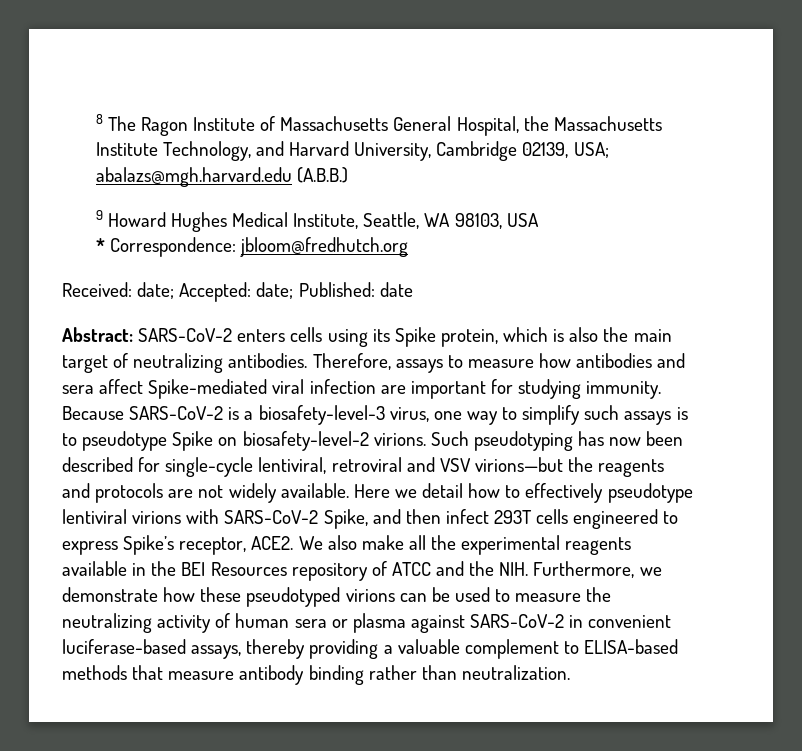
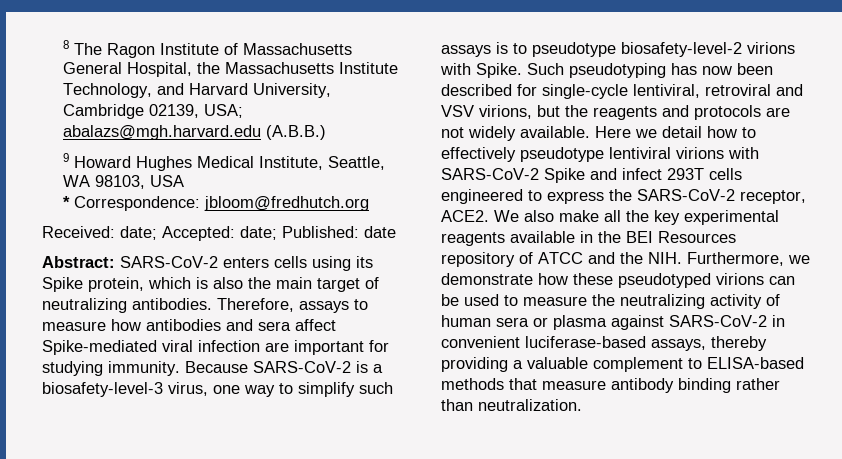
[172,431,426,451] Spike on biosafety-level-2 virions. -> [621,42,795,57] [440,63,522,78] biosafety-level-2 virions with Spike.
[474,457,563,472] virions—but -> [479,105,560,119] virions, but
[323,509,441,529] Spike, and then -> [544,168,617,183] Spike and
[123,535,175,555] Spike’s -> [609,189,735,201] the SARS-CoV-2
(457, 542) none -> [654,210,680,225] key

